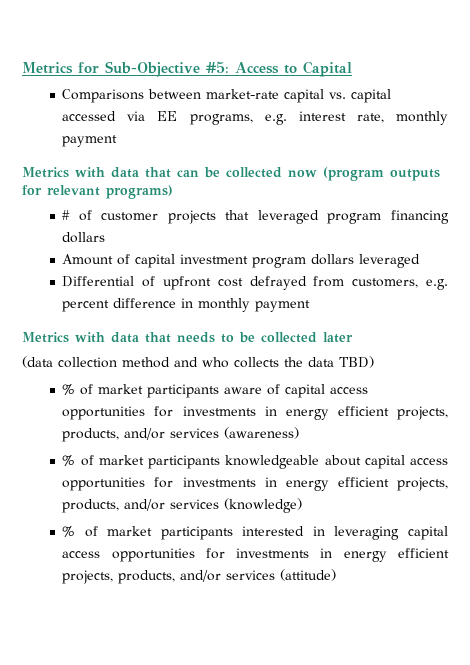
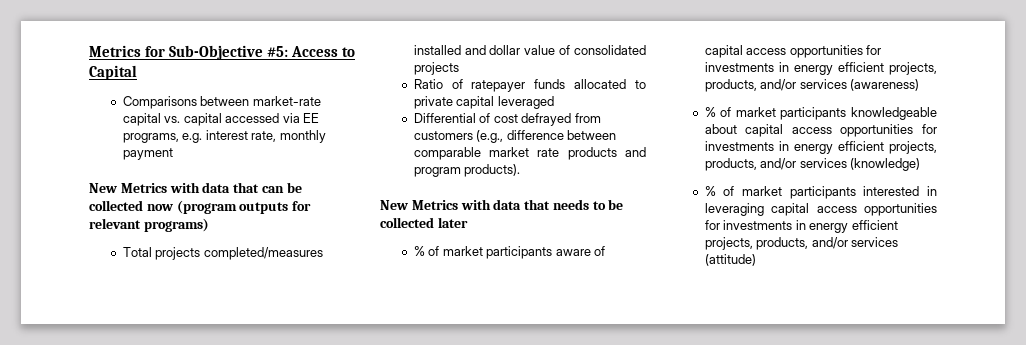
(118, 141) none -> [89,183,117,193] New
[62,210,450,224] [62,232,106,243] [62,254,355,268] # of customer projects that leveraged program financing dollars // Amount of capital investment program dollars -> [122,247,323,260] [413,45,646,55] [413,62,459,75] [413,79,646,92] [413,96,495,109] Total projects completed/measures installed and dollar value of consolidated projects // Ratio of ratepayer funds allocated to private capital
[162,276,211,290] upfront -> (491, 118) none
[352,278,448,290] [62,298,311,312] customers, e.g. percent difference in monthly payment // -> [413,130,617,143] [413,147,646,160] [413,164,521,177] [380,200,408,210] customers (e.g., difference between comparable market rate products and program products). // New
[22,356,374,368] // (data collection method and who collects the data TBD) -> (468, 222) none

